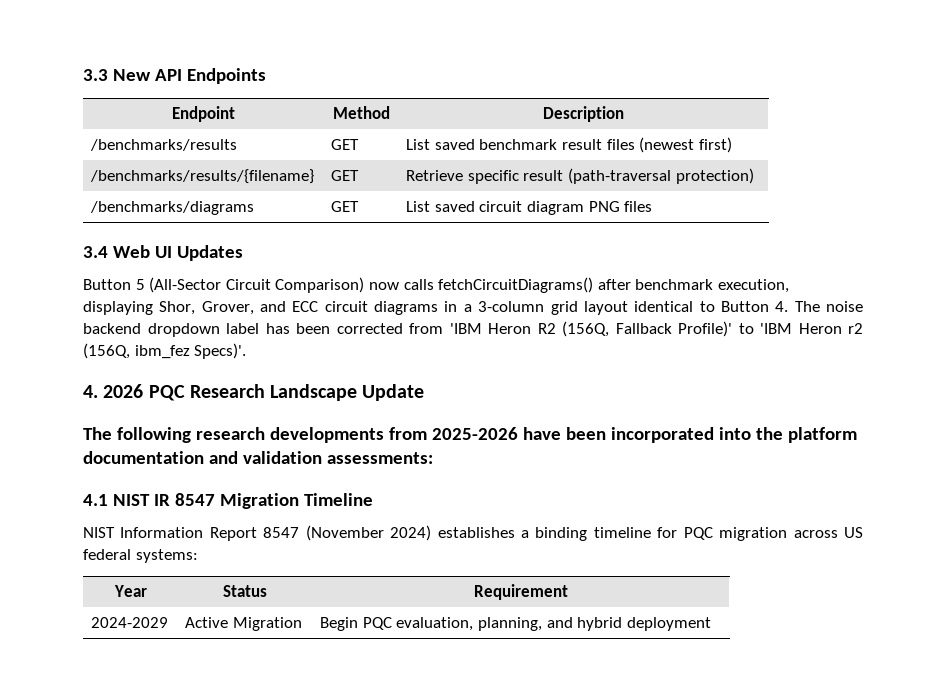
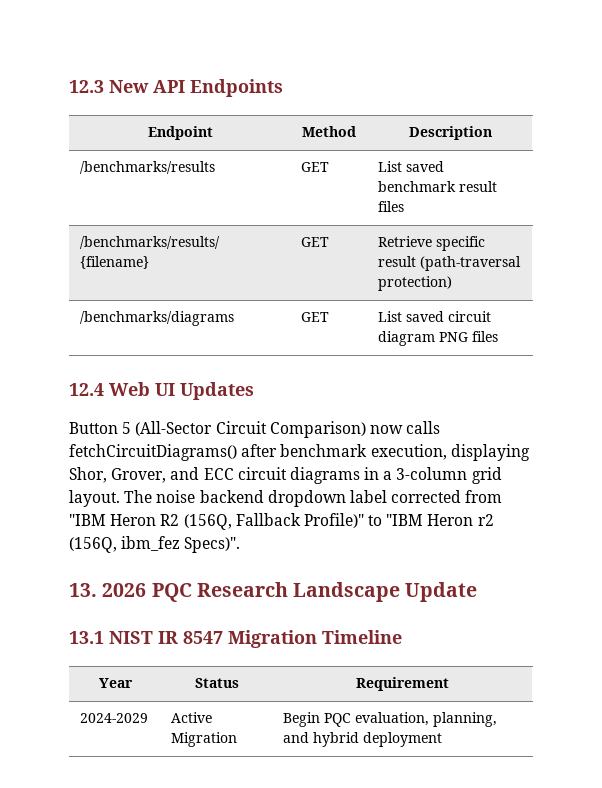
[83,69,108,81] 3.3 -> [69,80,104,93] 12.3
[639,137,732,153] (newest first) -> (405, 206) none
[83,246,108,258] 3.4 -> [69,383,104,396] 12.4
[583,301,789,315] layout identical to Button 4. -> [69,490,120,507] layout.
[265,323,330,334] has been -> (387, 496) none
[449,323,482,334] 'IBM -> [69,514,106,526] "IBM
[678,321,792,337] Profile)' to 'IBM -> [303,513,424,528] Profile)" to "IBM
[194,343,247,359] [83,385,98,398] Specs)'. // 4. -> [184,537,241,553] [69,583,97,597] Specs)". // 13.
[83,427,857,443] [83,451,433,464] [83,494,108,506] The following research developments from 2025-2026 have been incorporated into the platform documentation and validation assessments: // 4.1 -> [69,631,104,644] 13.1
[83,525,864,541] [83,549,198,563] // NIST Information Report 8547 (November 2024) establishes a binding timeline for PQC migration across US federal systems: -> (402, 637) none

